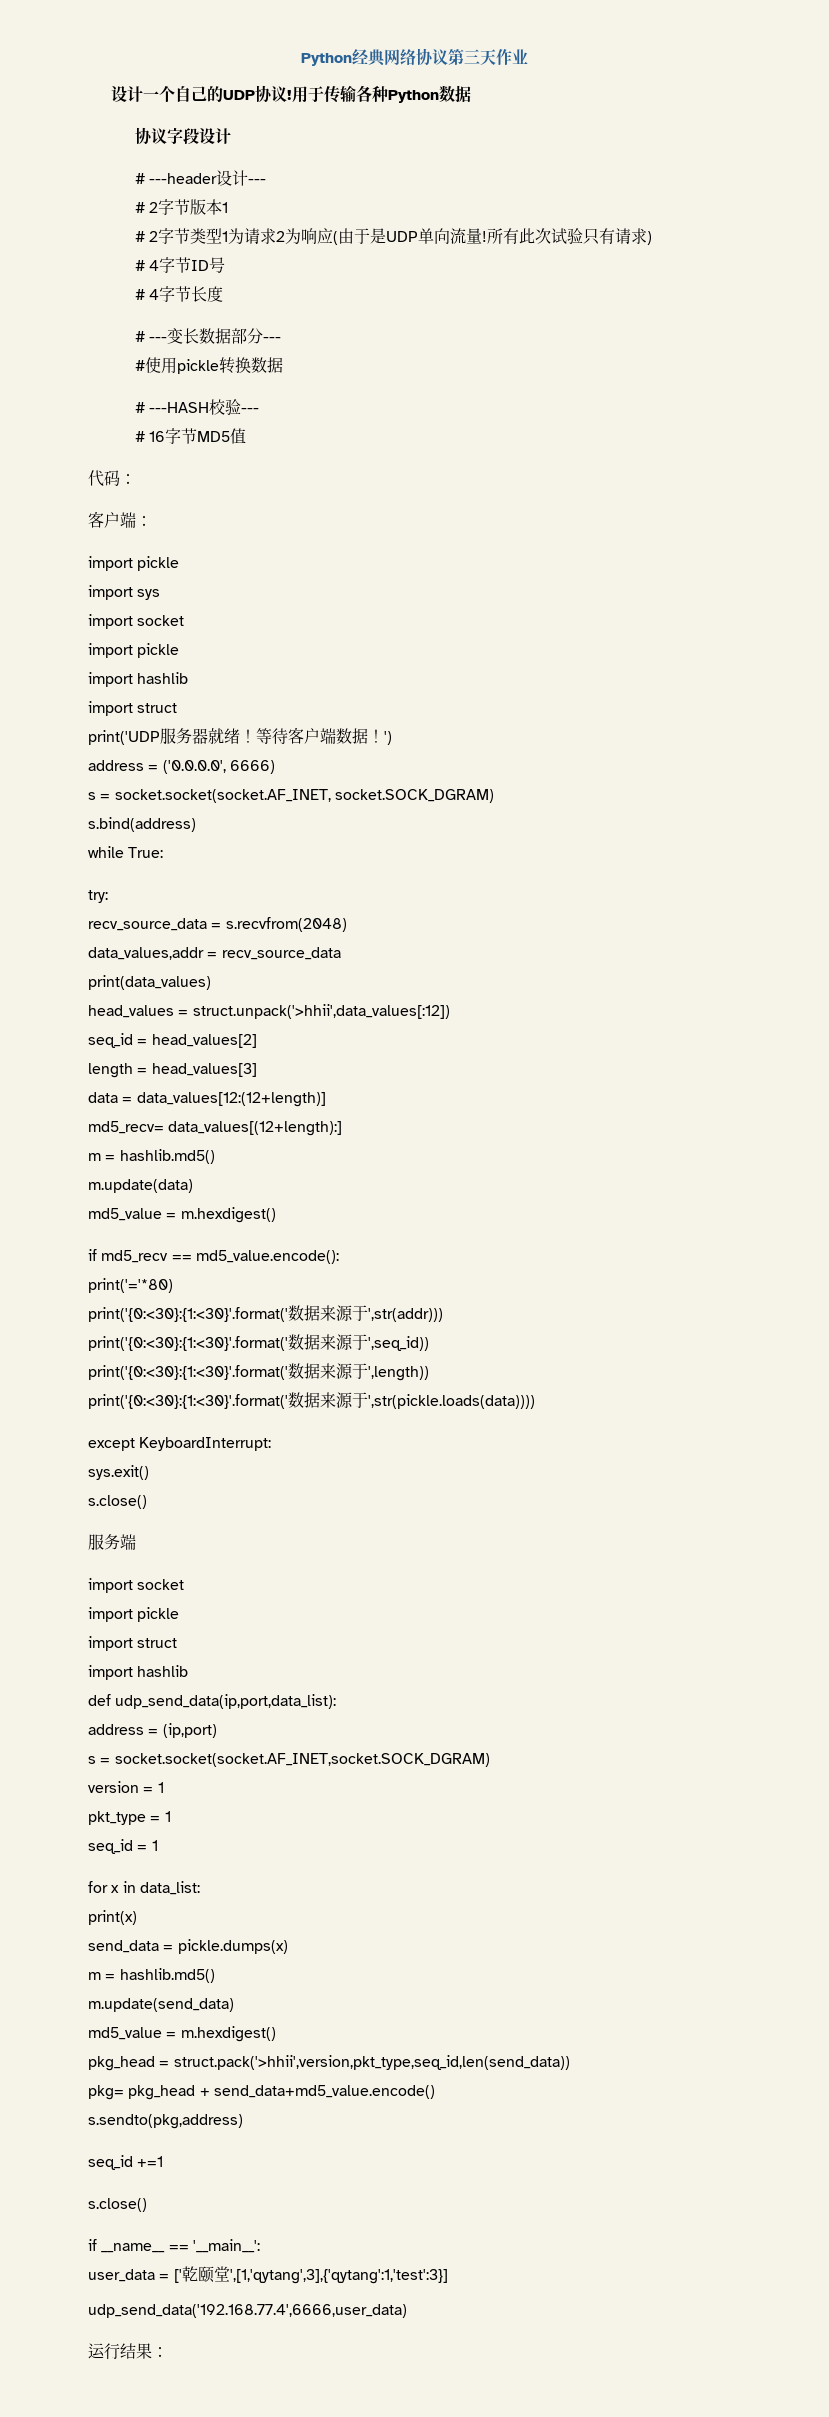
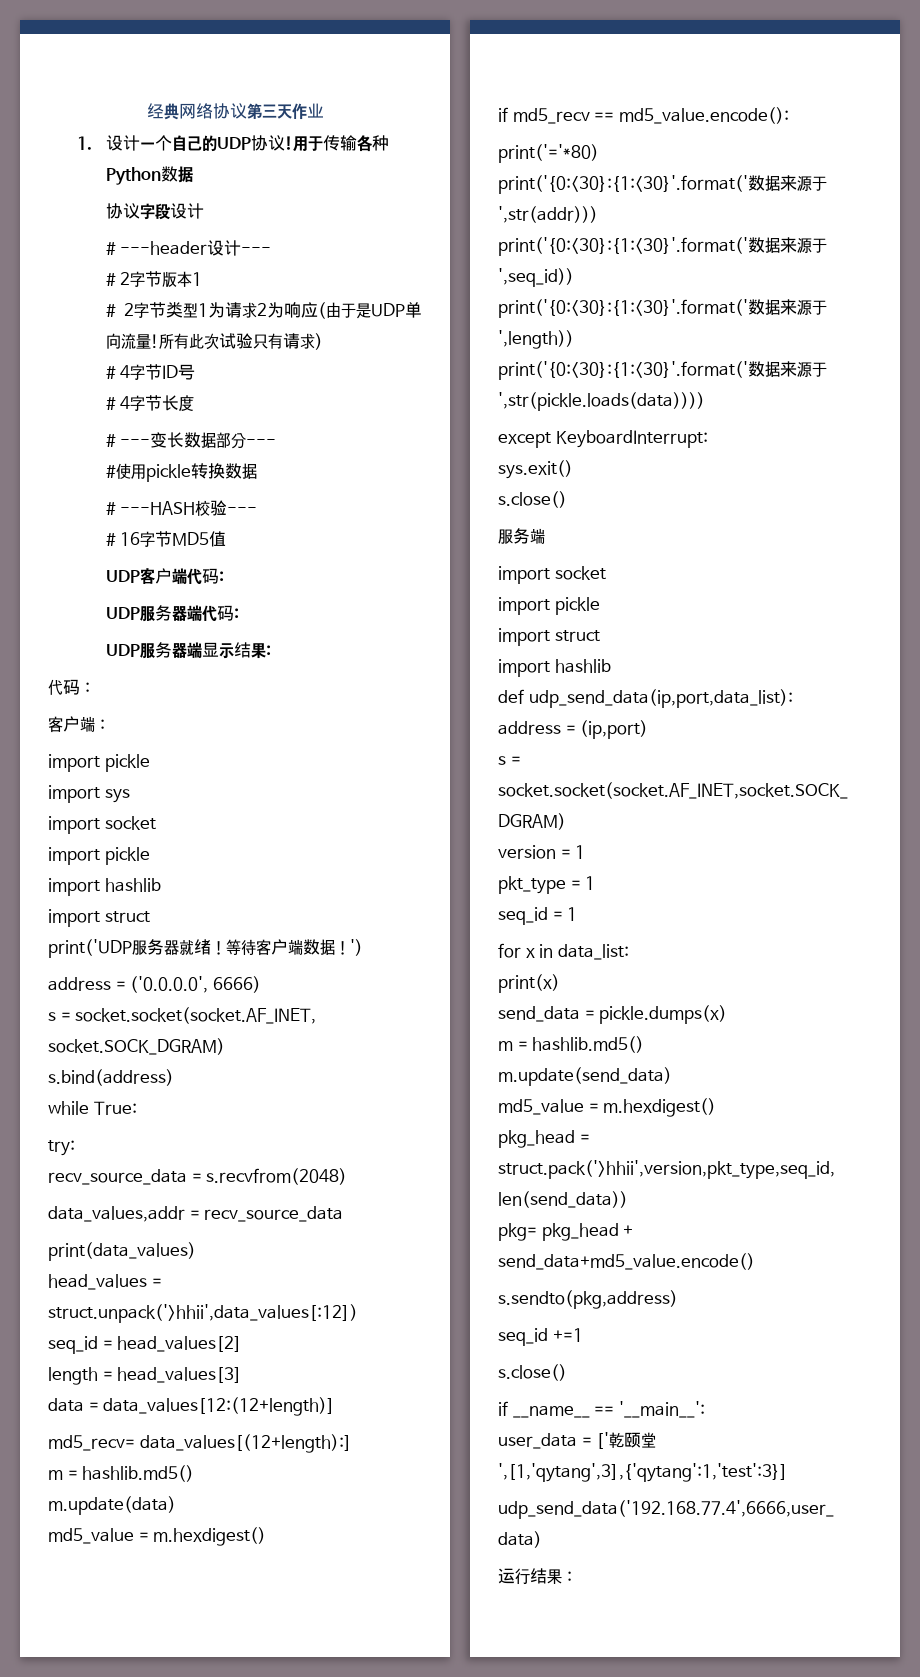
[301,53,352,66] Python -> (146, 111) none
(528, 56) none -> [76,136,92,150] 1.
(246, 436) none -> [105,568,224,585] [105,605,239,622] [105,642,271,659] // UDP客户端代码: // UDP服务器端代码: // UDP服务器端显示结果:

